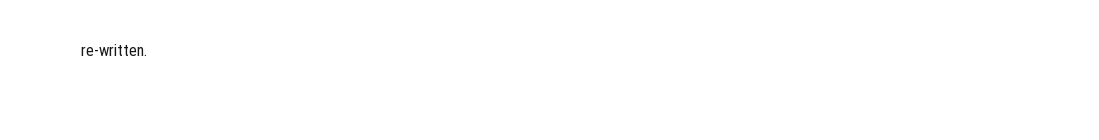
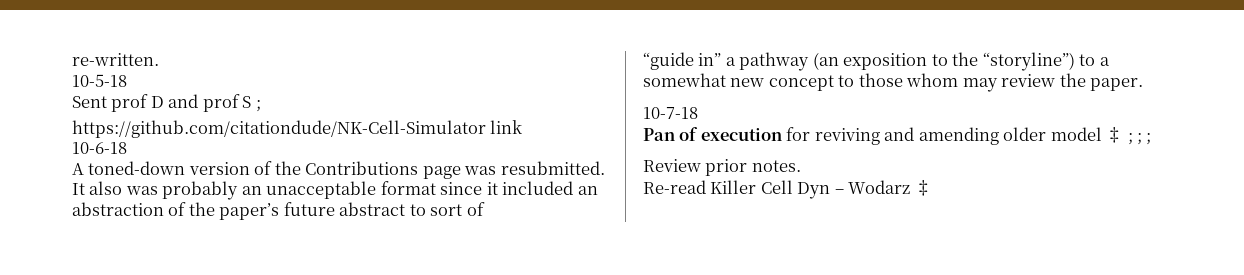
(147, 50) none -> [72,74,127,87] [72,94,261,112] [72,120,523,138] [72,142,127,154] [72,161,605,179] [72,181,598,200] [72,202,485,220] [643,52,1110,71] [643,73,1144,92] [643,107,698,119] [643,126,1152,145] [643,159,801,176] [643,179,932,199] // 10-5-18 // Sent prof D and prof S ; // https://github.com/citationdude/NK-Cell-Simulator link // 10-6-18 // A toned-down version of the Contributions page was resubmitted. It also was probably an unacceptable format since it included an abstraction of the paper’s future abstract to sort of // “guide in” a pathway (an exposition to the “storyline”) to a somewhat new concept to those whom may review the paper. // 10-7-18 // Pan of execution for reviving and amending older model ‡ ; ; ; // Review prior notes. // Re-read Killer Cell Dyn – Wodarz ‡

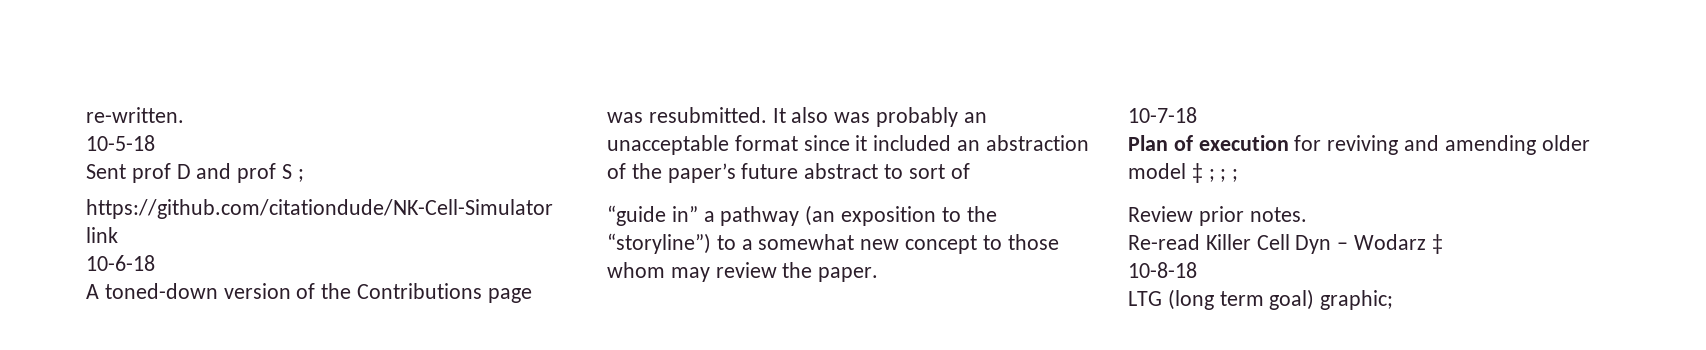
[643,128,675,141] Pan -> [1128,135,1168,151] Plan
(932, 187) none -> [1128,262,1197,278] [1128,289,1394,310] // 10-8-18 // LTG (long term goal) graphic;

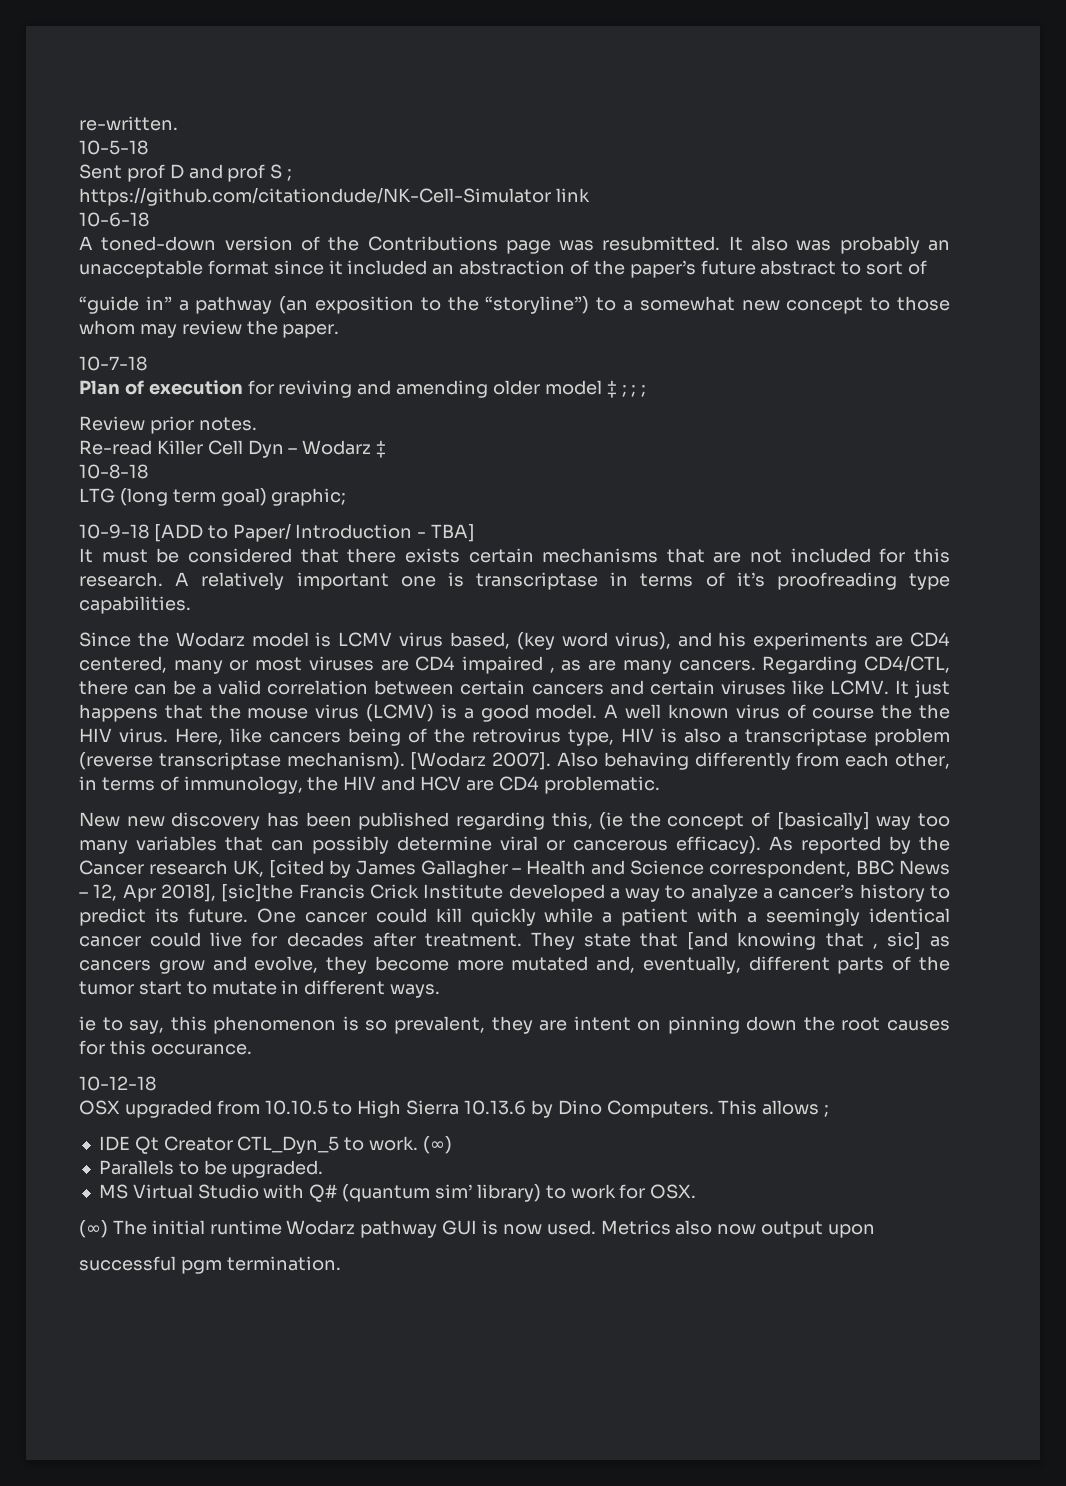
(1394, 300) none -> [79,523,476,542] [79,548,950,563] [79,572,950,590] [79,596,191,614] [79,632,951,650] [79,655,950,674] [79,680,951,698] [79,704,951,722] [79,728,950,746] [79,752,950,770] [79,776,660,794] [79,812,950,830] [79,836,950,854] [79,860,950,878] [79,884,950,902] [79,908,951,926] [79,932,950,950] [79,956,950,974] [79,980,441,998] [79,1016,950,1034] [79,1040,252,1055] [79,1076,156,1091] [79,1100,830,1118] [98,1136,452,1154] [98,1160,324,1178] [98,1184,697,1202] [79,1220,876,1238] [79,1256,341,1274] // 10-9-18 [ADD to Paper/ Introduction - TBA] // It must be considered that there exists certain mechanisms that are not included for this research. A relatively important one is transcriptase in terms of it’s proofreading type capabilities. // Since the Wodarz model is LCMV virus based, (key word virus), and his experiments are CD4 centered, many or most viruses are CD4 impaired , as are many cancers. Regarding CD4/CTL, there can be a valid correlation between certain cancers and certain viruses like LCMV. It just happens that the mouse virus (LCMV) is a good model. A well known virus of course the the HIV virus. Here, like cancers being of the retrovirus type, HIV is also a transcriptase problem (reverse transcriptase mechanism). [Wodarz 2007]. Also behaving differently from each other, in terms of immunology, the HIV and HCV are CD4 problematic. // New new discovery has been published regarding this, (ie the concept of [basically] way too many variables that can possibly determine viral or cancerous efficacy). As reported by the Cancer research UK, [cited by James Gallagher – Health and Science correspondent, BBC News – 12, Apr 2018], [sic]the Francis Crick Institute developed a way to analyze a cancer’s history to predict its future. One cancer could kill quickly while a patient with a seemingly identical cancer could live for decades after treatment. They state that [and knowing that , sic] as cancers grow and evolve, they become more mutated and, eventually, different parts of the tumor start to mutate in different ways. // ie to say, this phenomenon is so prevalent, they are intent on pinning down the root causes for this occurance. // 10-12-18 // OSX upgraded from 10.10.5 to High Sierra 10.13.6 by Dino Computers. This allows ; // IDE Qt Creator CTL_Dyn_5 to work. (∞) // Parallels to be upgraded. // MS Virtual Studio with Q# (quantum sim’ library) to work for OSX. // (∞) The initial runtime Wodarz pathway GUI is now used. Metrics also now output upon // successful pgm termination.

